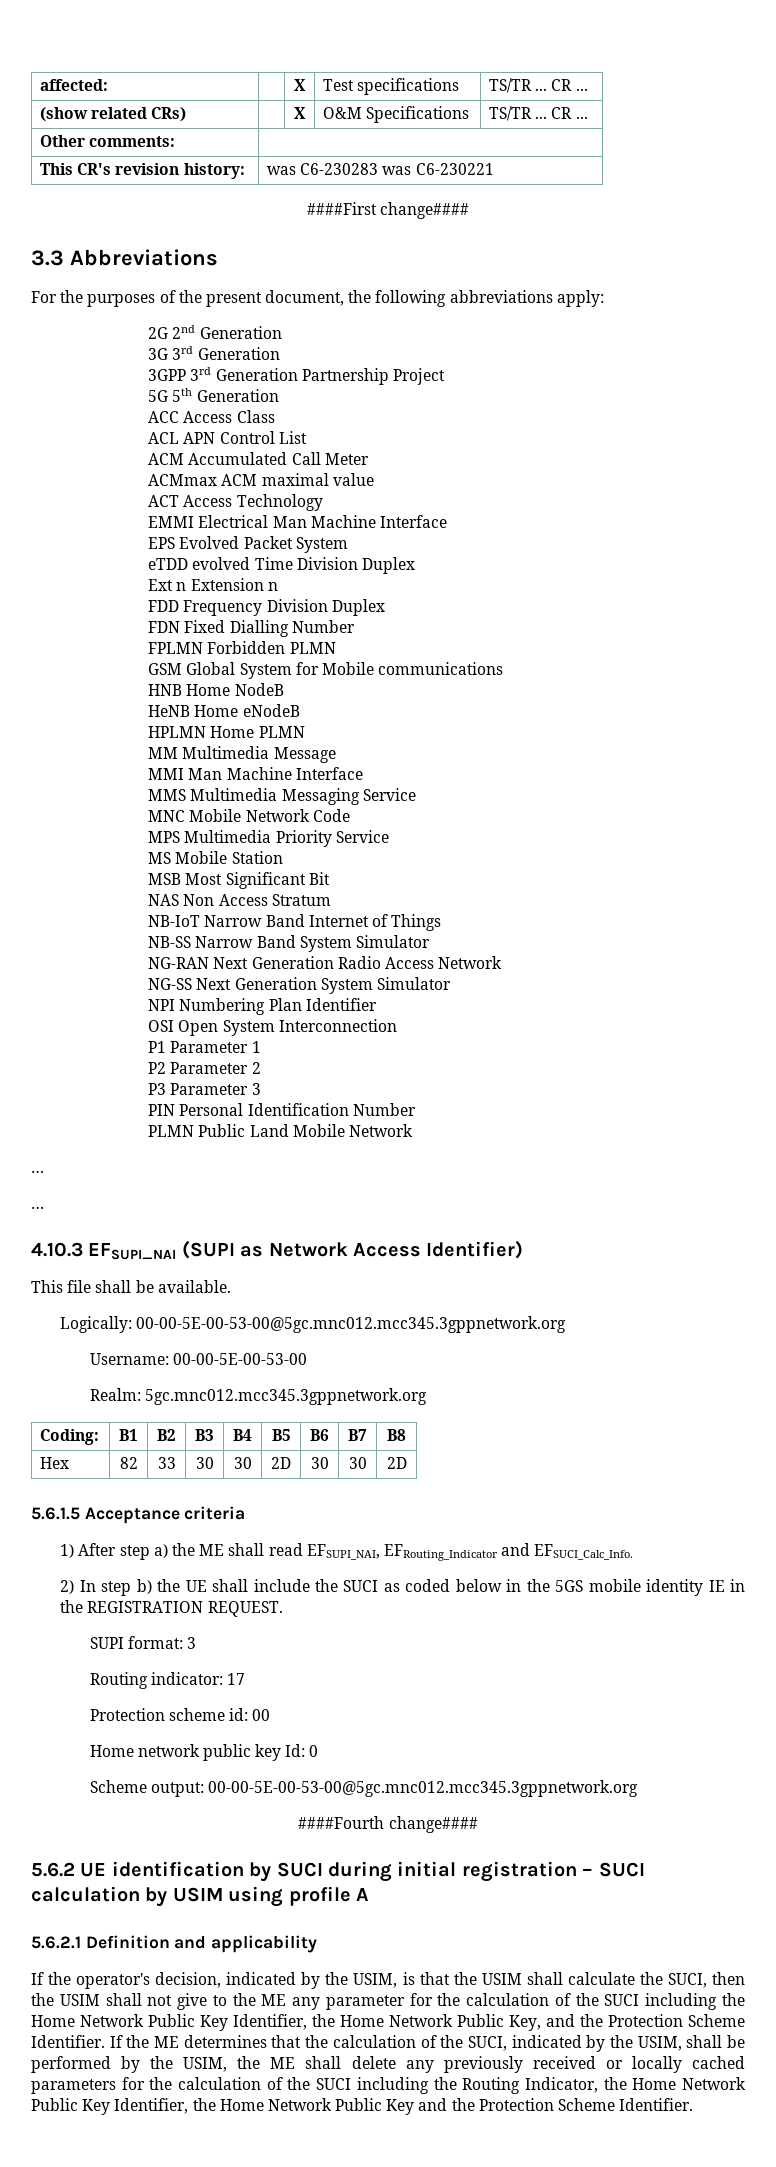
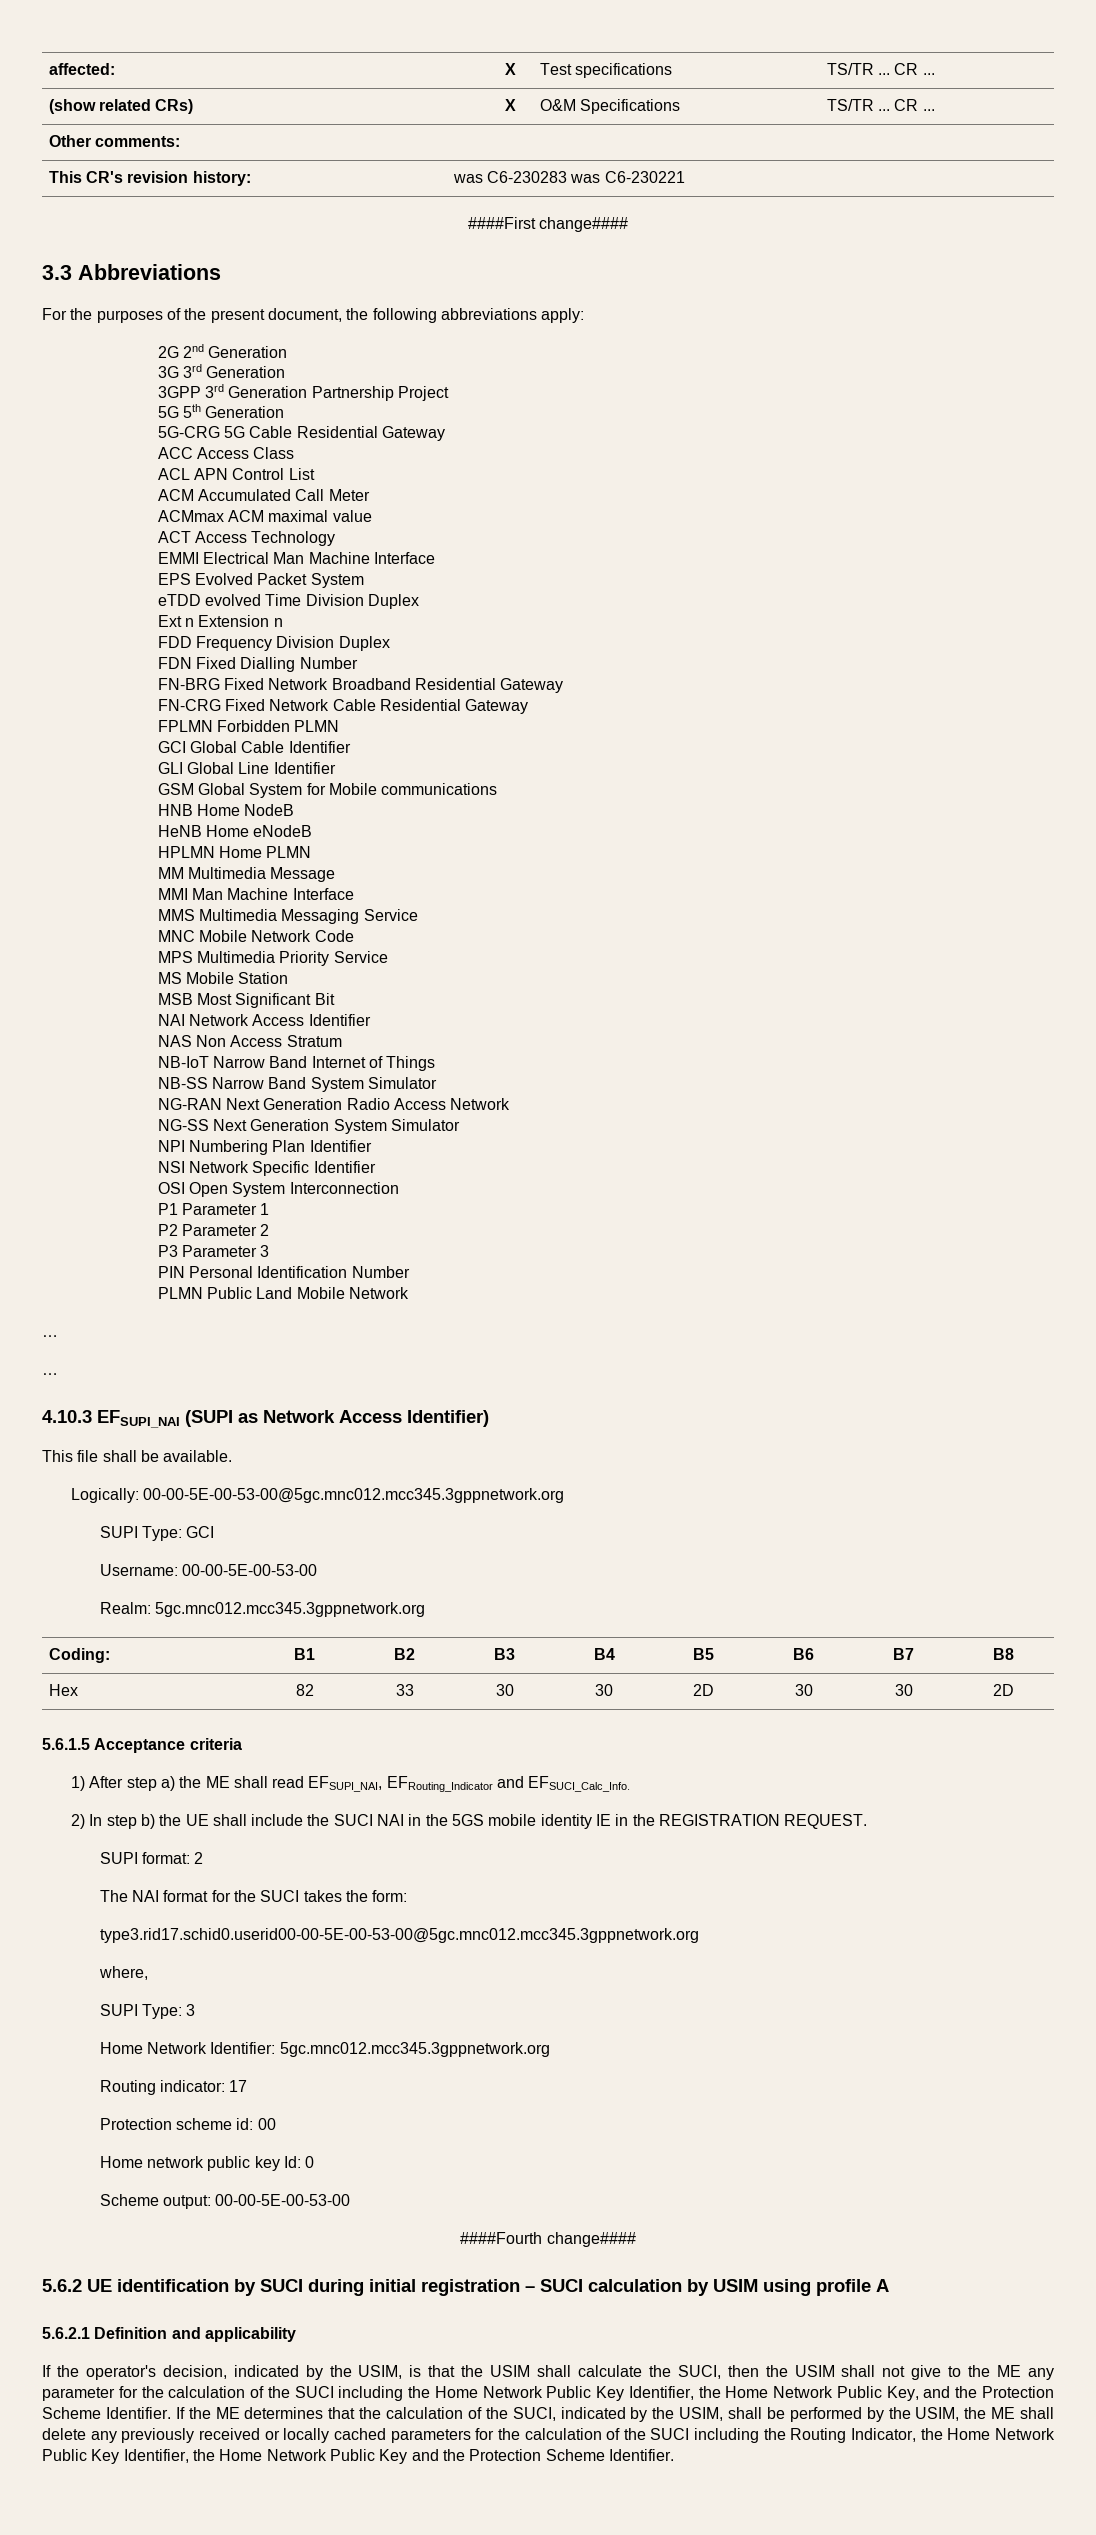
(279, 395) none -> [157,426,445,441] // 5G-CRG 5G Cable Residential Gateway
[148,641,336,654] FPLMN Forbidden PLMN -> [157,678,564,693] [157,699,529,714] [157,720,340,732] [157,741,351,753] [157,762,336,774] FN-BRG Fixed Network Broadband Residential Gateway // FN-CRG Fixed Network Cable Residential Gateway // FPLMN Forbidden PLMN // GCI Global Cable Identifier // GLI Global Line Identifier
(330, 878) none -> [157,1014,371,1026] // NAI Network Access Identifier
(377, 1004) none -> [157,1161,376,1176] // NSI Network Specific Identifier
(567, 1324) none -> [99,1526,215,1541] // SUPI Type: GCI
[383,1579,502,1592] as coded below -> [377,1814,405,1826] NAI
[186,1637,196,1649] 3 -> [194,1852,204,1864] [99,1890,408,1902] [99,1928,699,1943] [98,1966,148,1980] [99,2004,196,2019] [99,2042,550,2057] 2 // The NAI format for the SUCI takes the form: // type3.rid17.schid0.userid00-00-5E-00-53-00@5gc.mnc012.mcc345.3gppnetwork.org // where, // SUPI Type: 3 // Home Network Identifier: 5gc.mnc012.mcc345.3gppnetwork.org
[207,1780,638,1797] 00-00-5E-00-53-00@5gc.mnc012.mcc345.3gppnetwork.org -> [215,2194,351,2206] 00-00-5E-00-53-00

